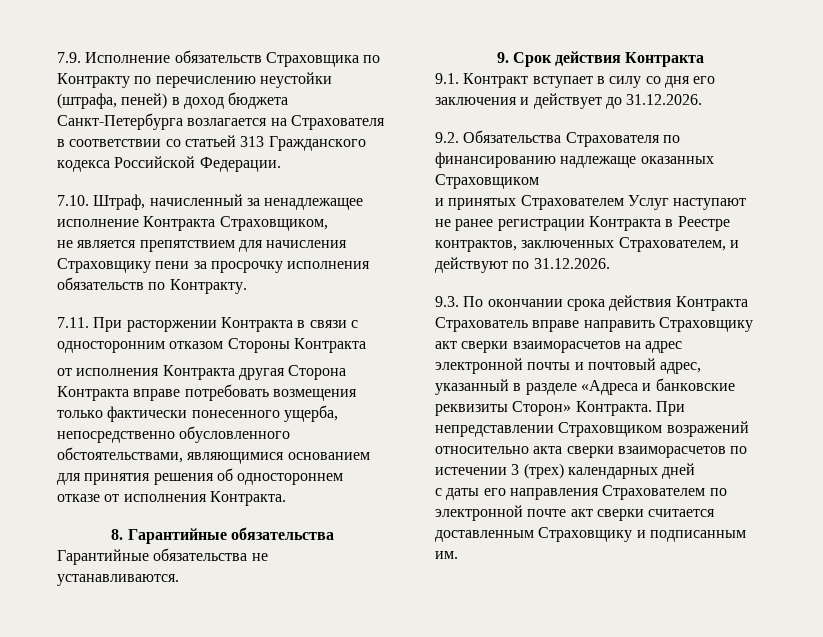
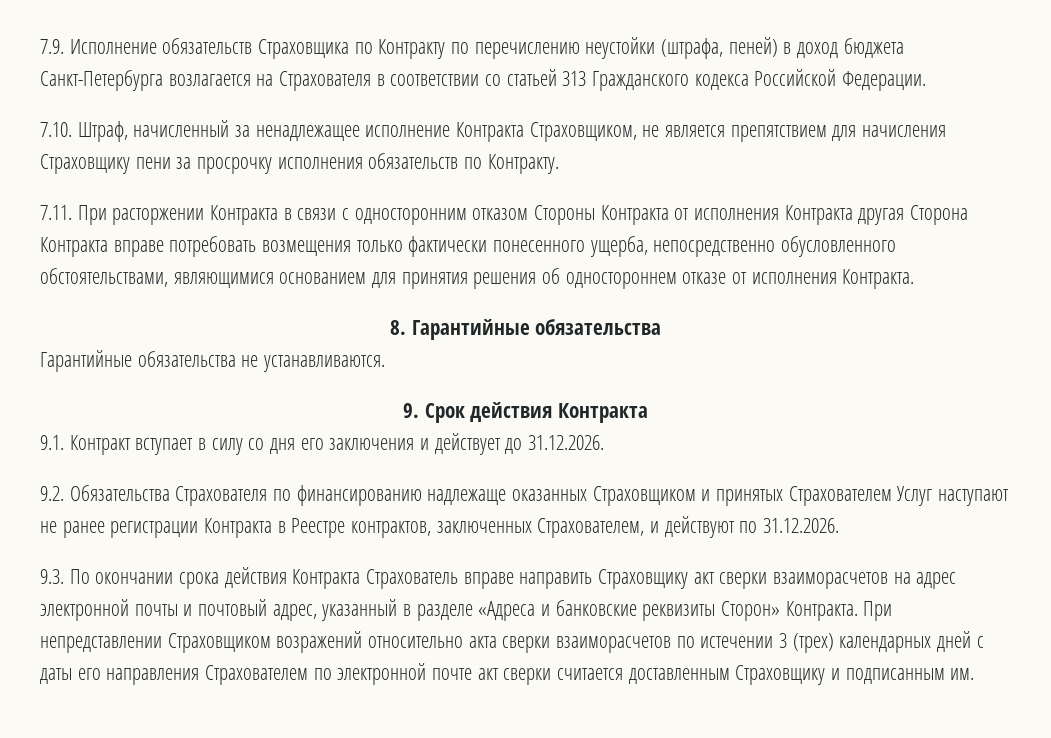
(328, 223) // -> (637, 132) none
(366, 345) // -> (669, 215) none
(539, 181) // -> (696, 496) none
(696, 471) // -> (972, 641) none

